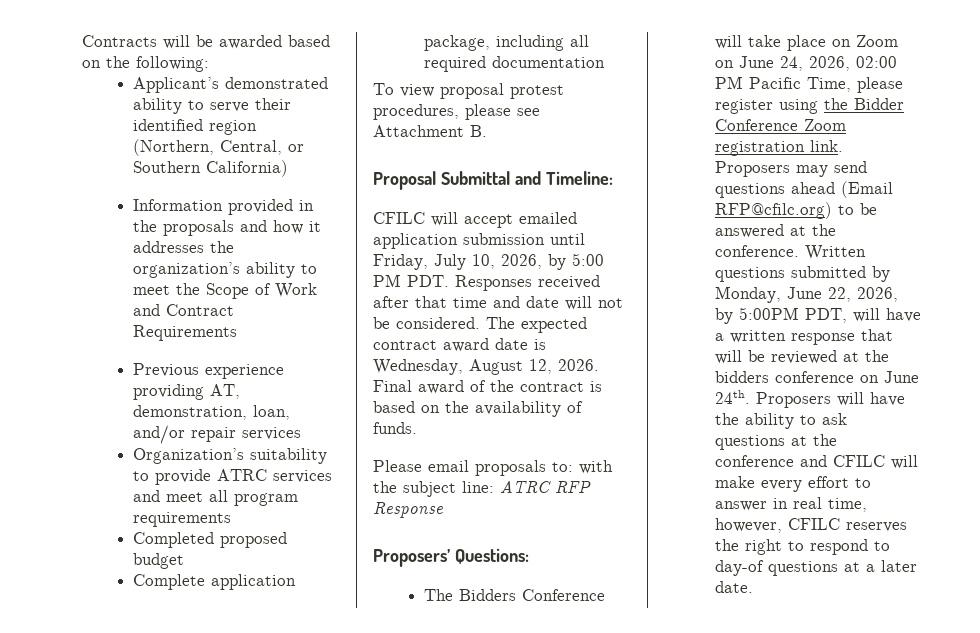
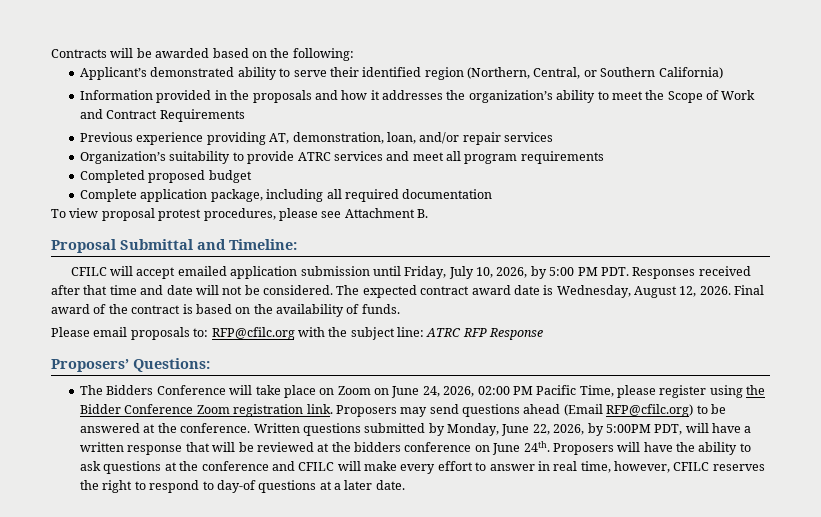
(573, 467) none -> [211,327,295,340] RFP@cfilc.org

